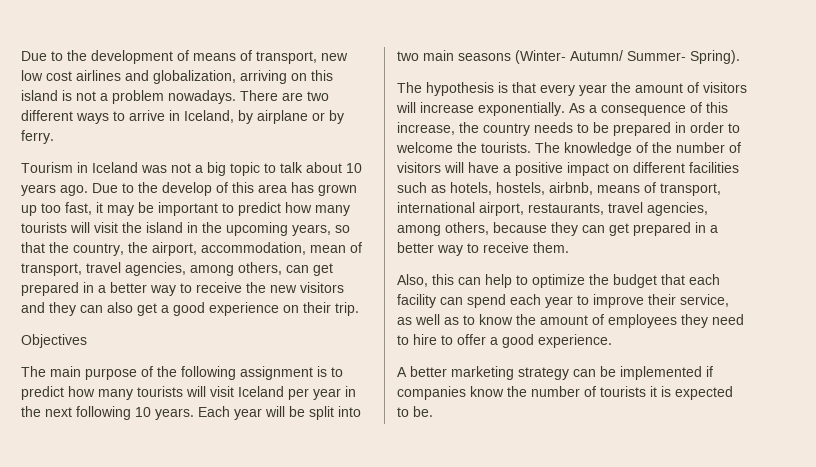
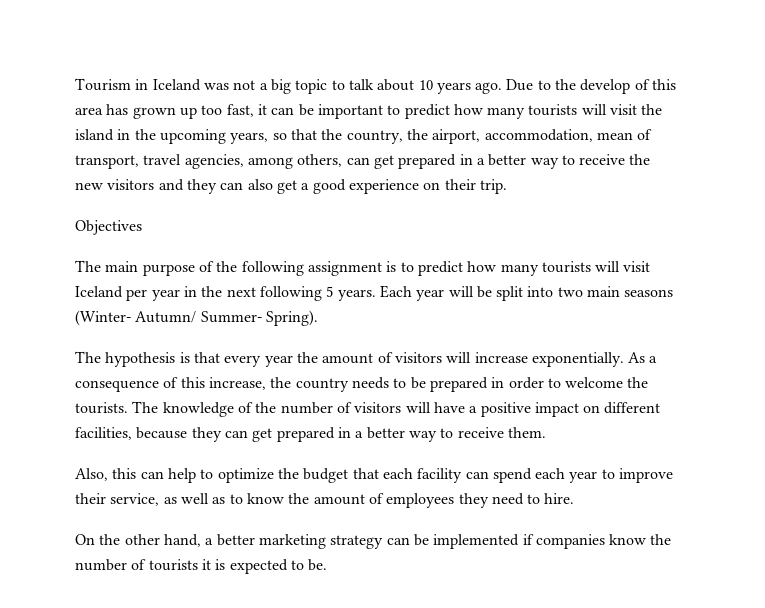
[21,50,348,64] [21,70,333,84] [21,90,329,104] [21,110,344,124] [21,130,54,144] Due to the development of means of transport, new low cost airlines and globalization, arriving on this island is not a problem nowadays. There are two different ways to arrive in Iceland, by airplane or by ferry. // -> (75, 84) none
[107,205,134,216] may -> [271,107,295,115] can
[135,407,151,417] 10 -> [326,286,334,297] 5
[689,162,739,173] [397,182,721,196] [397,202,708,216] [397,222,489,236] facilities such as hotels, hostels, airbnb, means of transport, international airport, restaurants, travel agencies, among others, -> [75,427,132,440] facilities,
[413,334,612,348] [397,367,407,377] hire to offer a good experience. // A -> [544,493,575,504] [75,534,214,547] hire. // On the other hand, a

